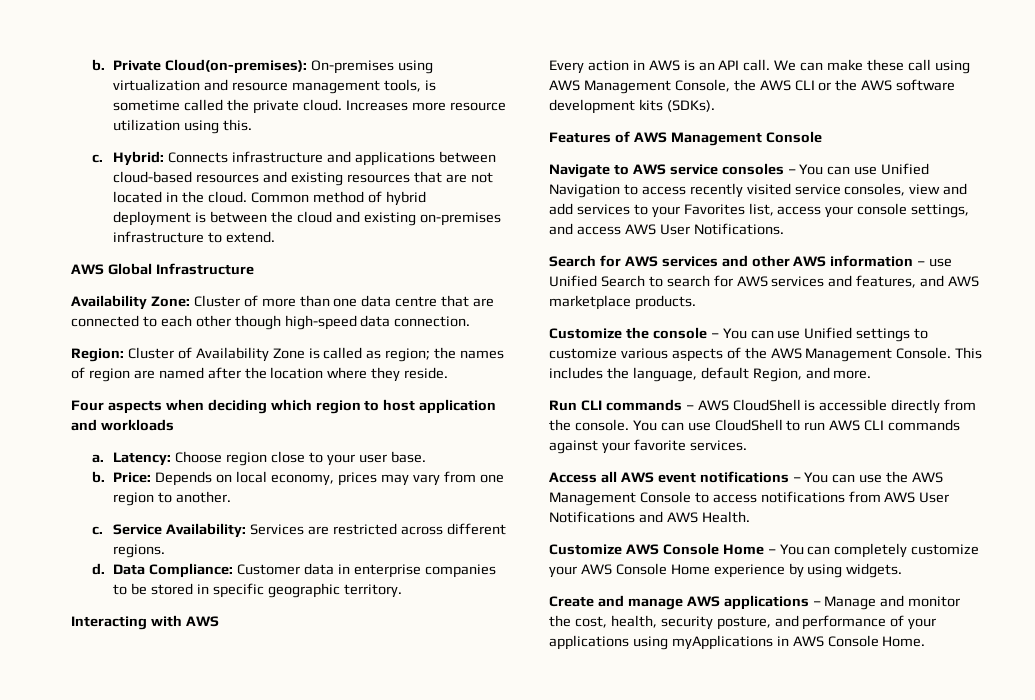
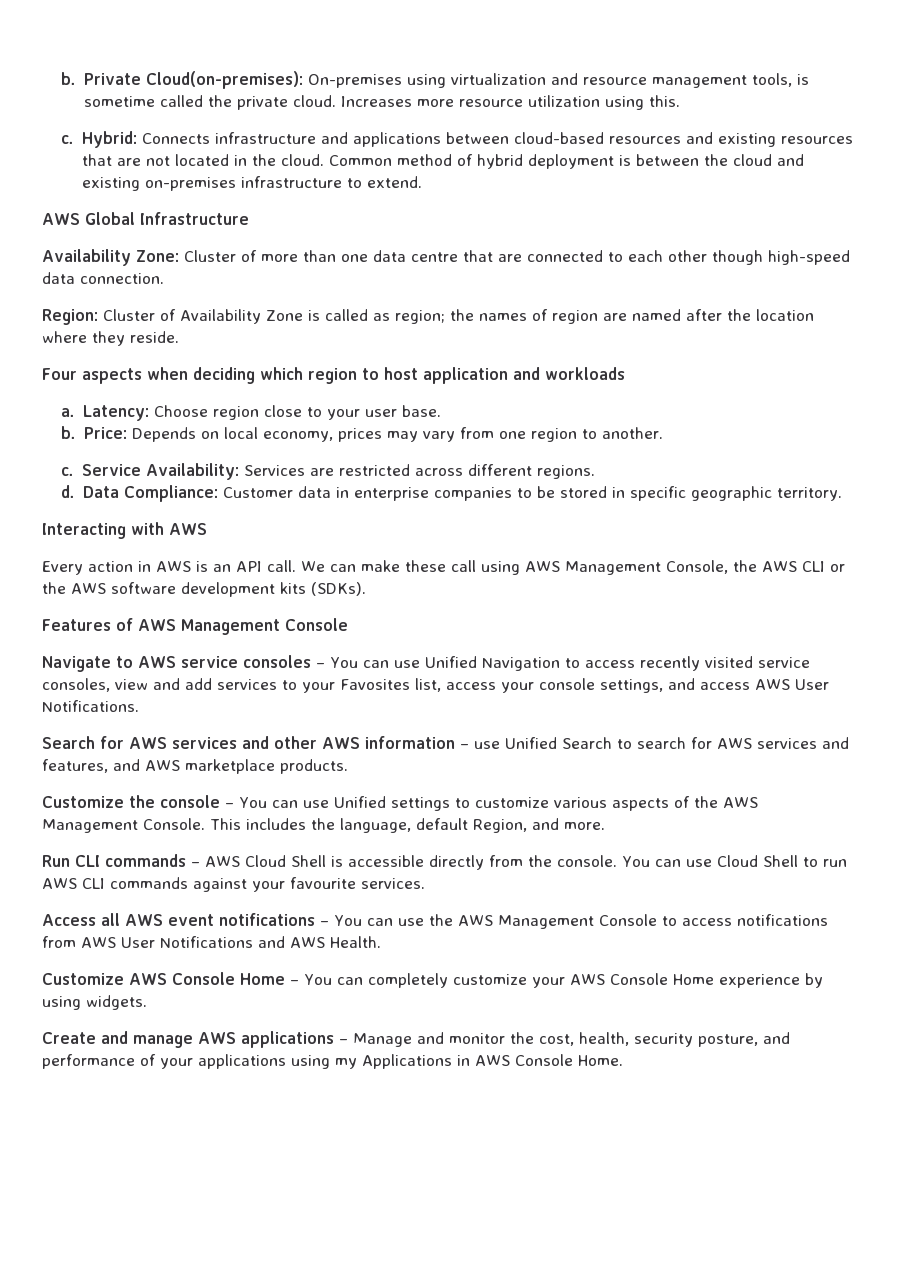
[683,204,745,215] Favorites -> [340,679,410,690] Favosites
[732,399,801,411] CloudShell -> [245,855,326,867] Cloud Shell
[714,419,783,431] CloudShell -> [716,855,798,867] Cloud Shell
[633,439,686,451] favorite -> [290,877,356,889] favourite
[671,635,773,650] myApplications -> [335,1054,452,1069] my Applications

